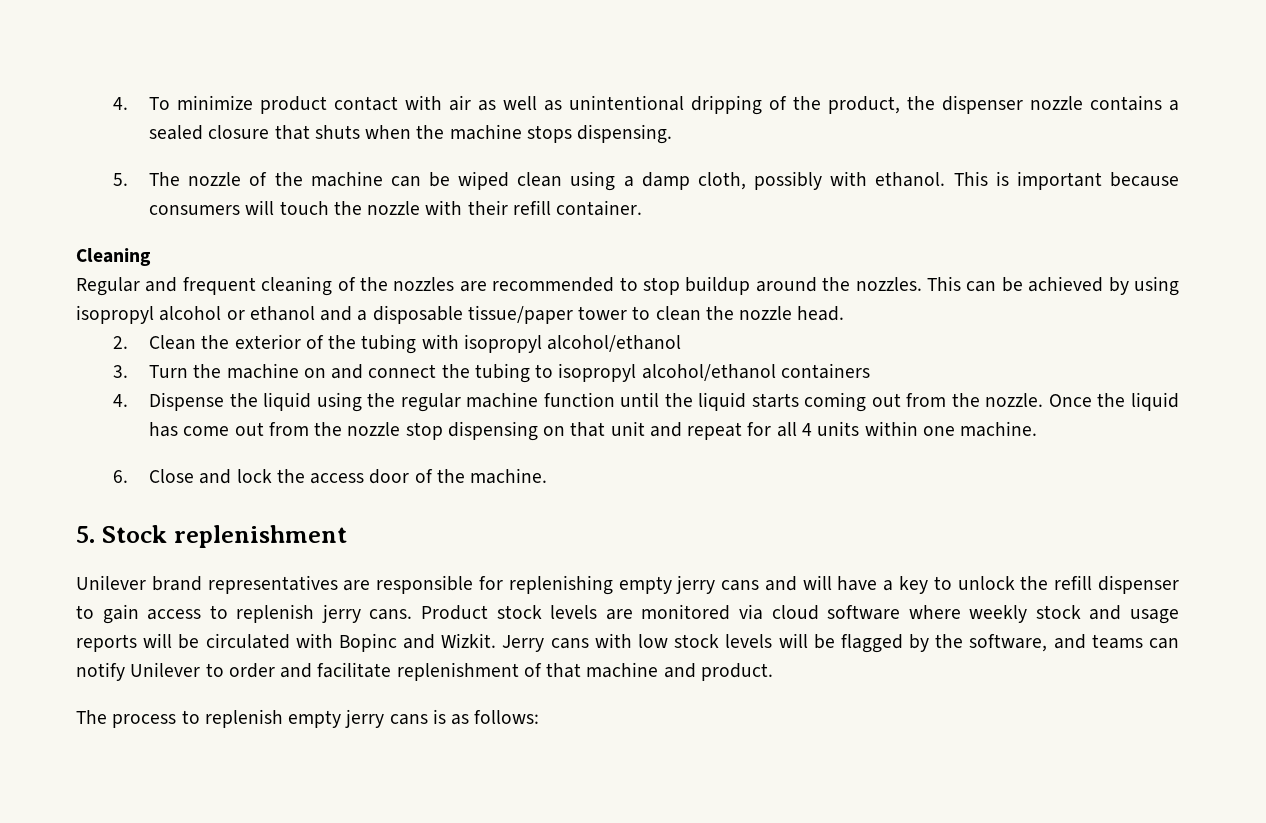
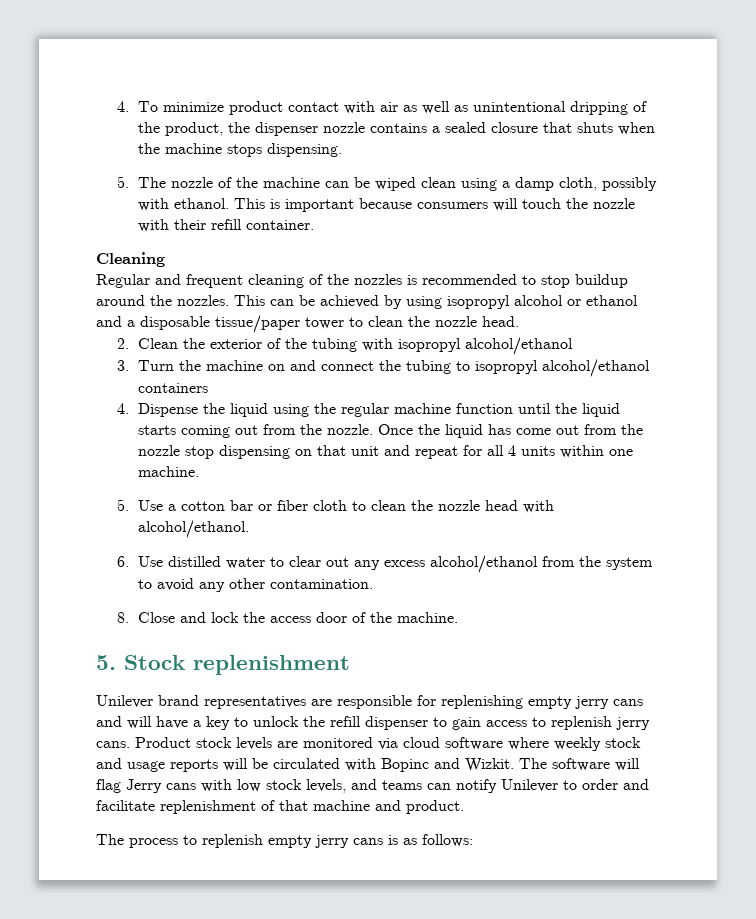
[459,281,487,292] are -> [407,275,417,285] is
[112,470,128,483] 6. -> [117,499,555,513] [138,520,250,538] [117,555,654,573] [138,578,374,592] [117,612,130,623] 5. Use a cotton bar or fiber cloth to clean the nozzle head with alcohol/ethanol. // 6. Use distilled water to clear out any excess alcohol/ethanol from the system to avoid any other contamination. // 8.
(497, 640) none -> [519,758,640,771] [96,779,121,793] The software will flag
[725,633,1048,653] levels will be flagged by the software, -> [306,779,346,793] levels,

